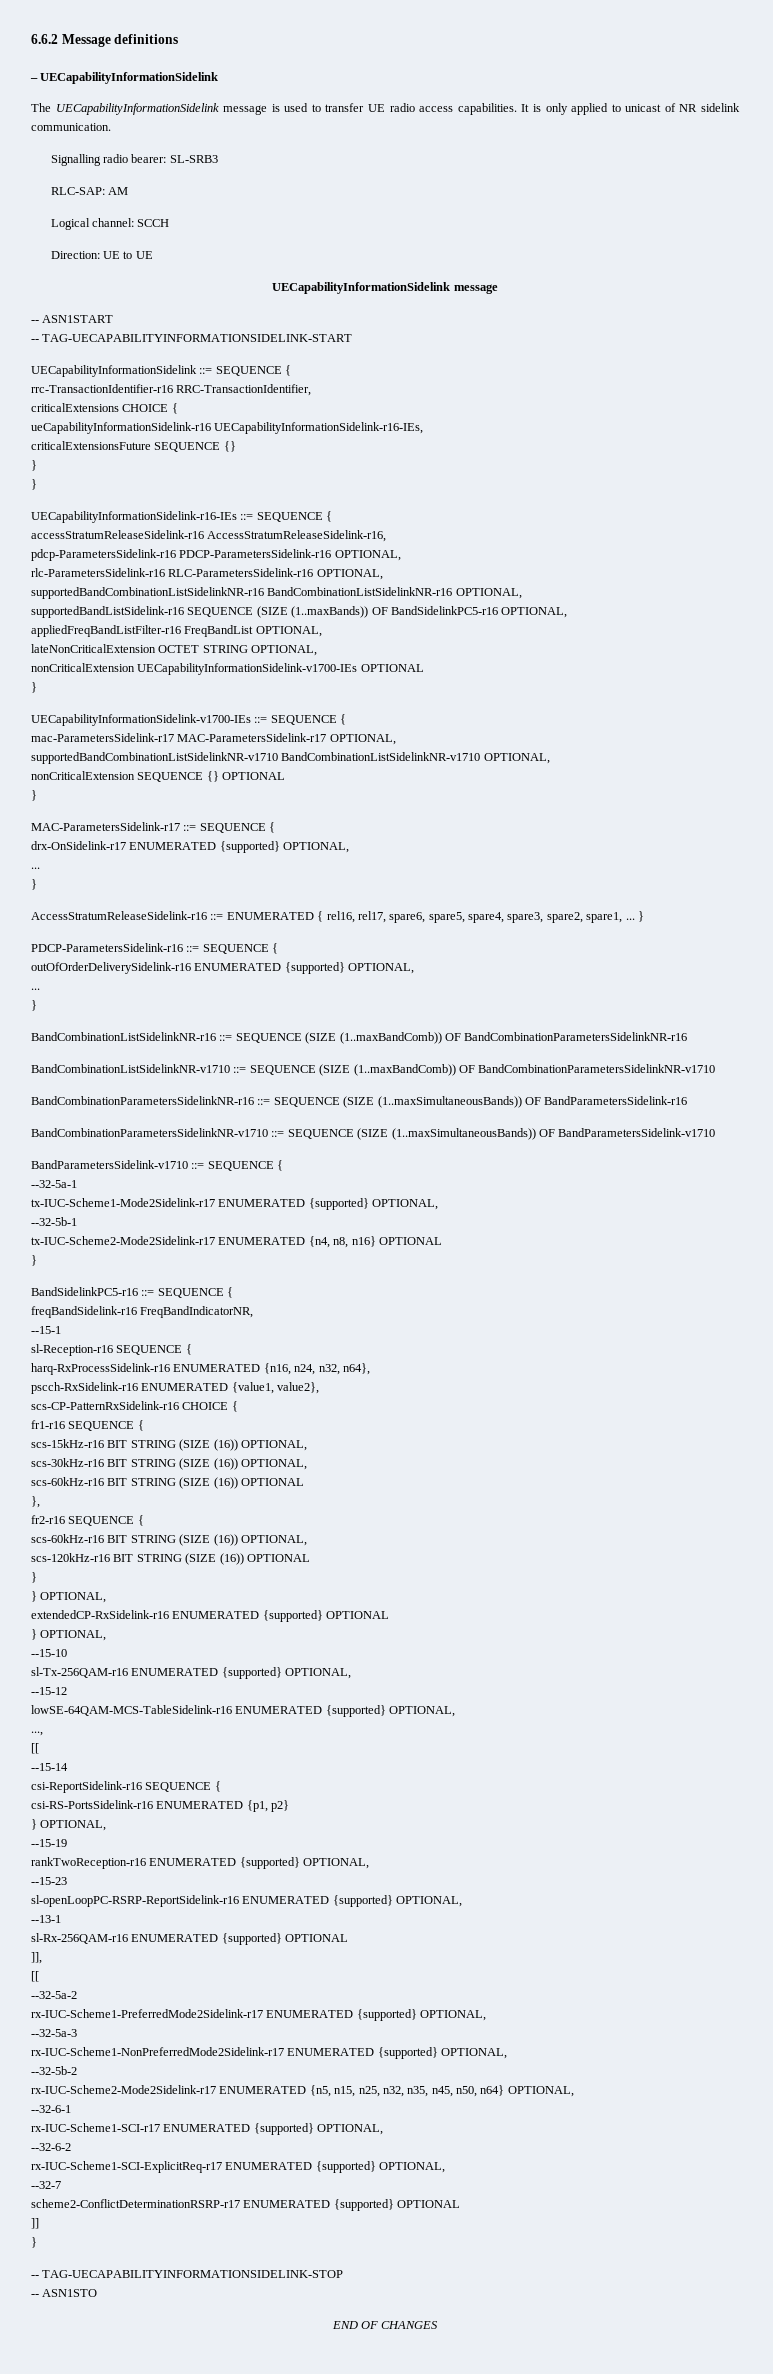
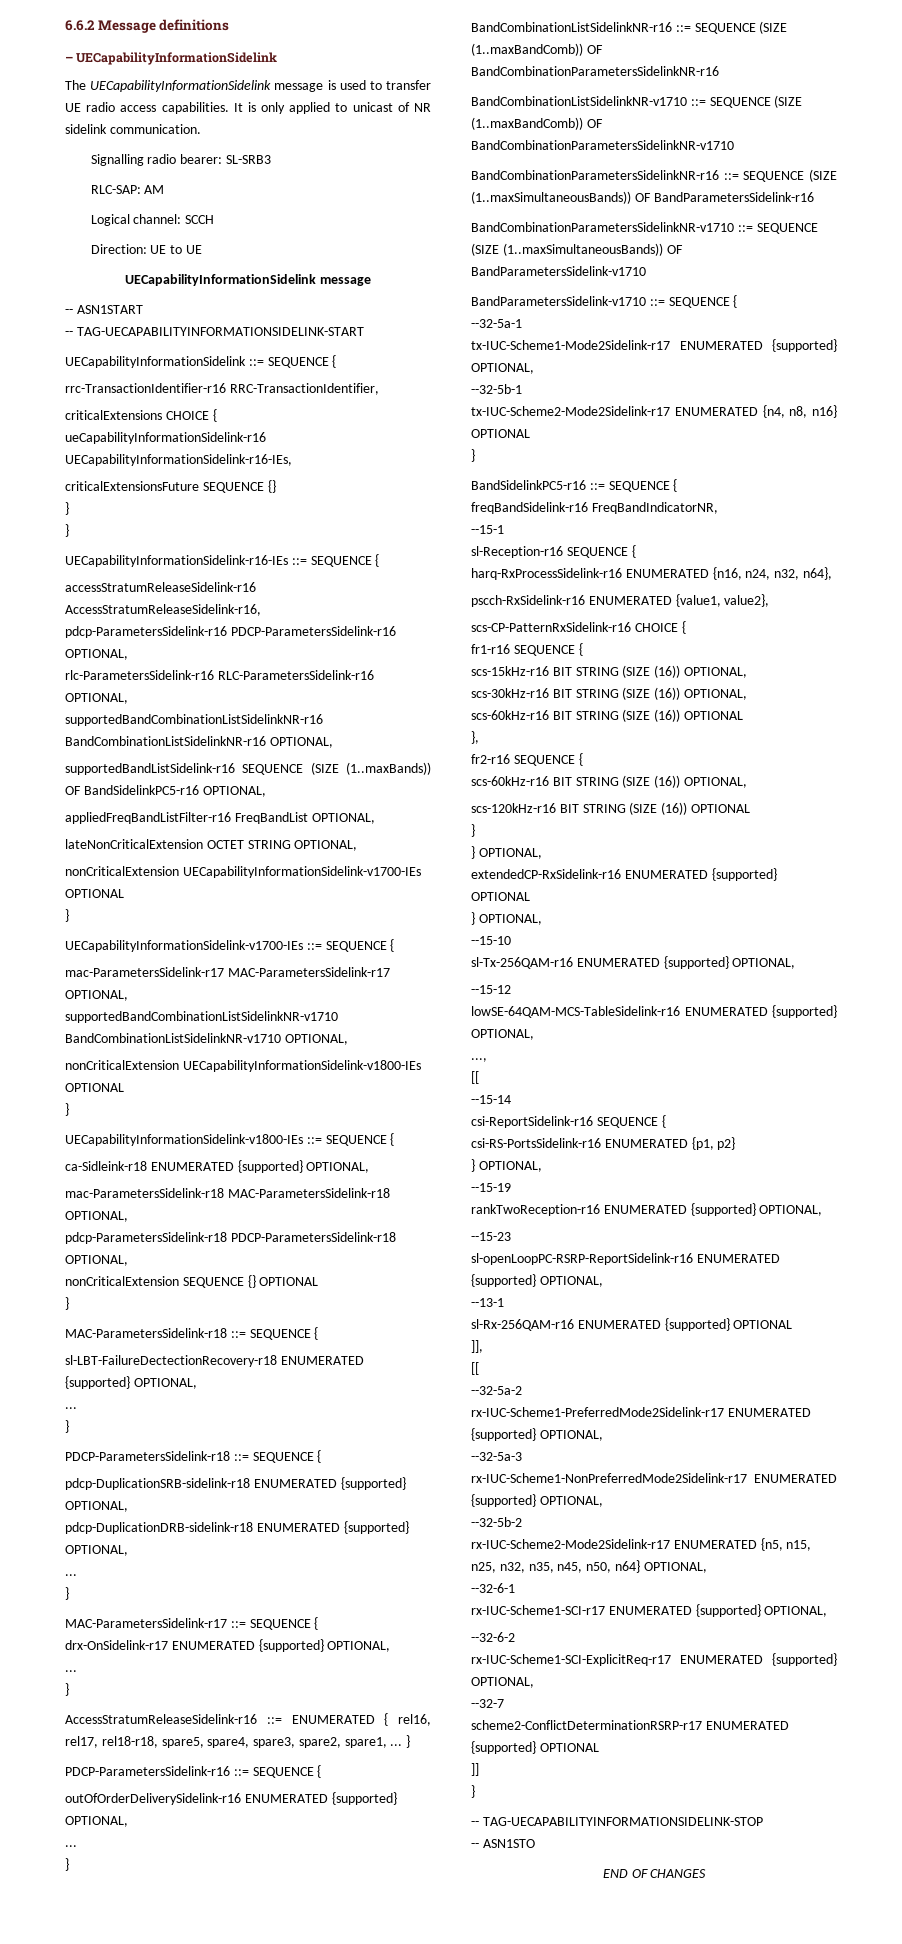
(550, 758) none -> [65,1060,421,1072] [65,1083,124,1092] [65,1103,69,1116] [65,1133,395,1146] [65,1160,370,1173] [65,1188,390,1198] [65,1211,128,1222] [65,1232,396,1244] [65,1255,128,1266] // nonCriticalExtension UECapabilityInformationSidelink-v1800-IEs OPTIONAL // } // UECapabilityInformationSidelink-v1800-IEs ::= SEQUENCE { // ca-Sidleink-r18 ENUMERATED {supported} OPTIONAL, // mac-ParametersSidelink-r18 MAC-ParametersSidelink-r18 OPTIONAL, // pdcp-ParametersSidelink-r18 PDCP-ParametersSidelink-r18 OPTIONAL,
(37, 795) none -> [65,1327,319,1340] [65,1355,364,1367] [65,1376,197,1389] [65,1407,77,1409] [65,1420,69,1433] [65,1450,322,1463] [65,1477,406,1490] [65,1501,128,1512] [65,1521,409,1534] [65,1545,128,1556] [65,1574,77,1576] [65,1587,69,1600] // MAC-ParametersSidelink-r18 ::= SEQUENCE { // sl-LBT-FailureDectectionRecovery-r18 ENUMERATED {supported} OPTIONAL, // ... // } // PDCP-ParametersSidelink-r18 ::= SEQUENCE { // pdcp-DuplicationSRB-sidelink-r18 ENUMERATED {supported} OPTIONAL, // pdcp-DuplicationDRB-sidelink-r18 ENUMERATED {supported} OPTIONAL, // ... // }
[389,912,426,923] spare6, -> [101,1736,158,1748] rel18-r18,

